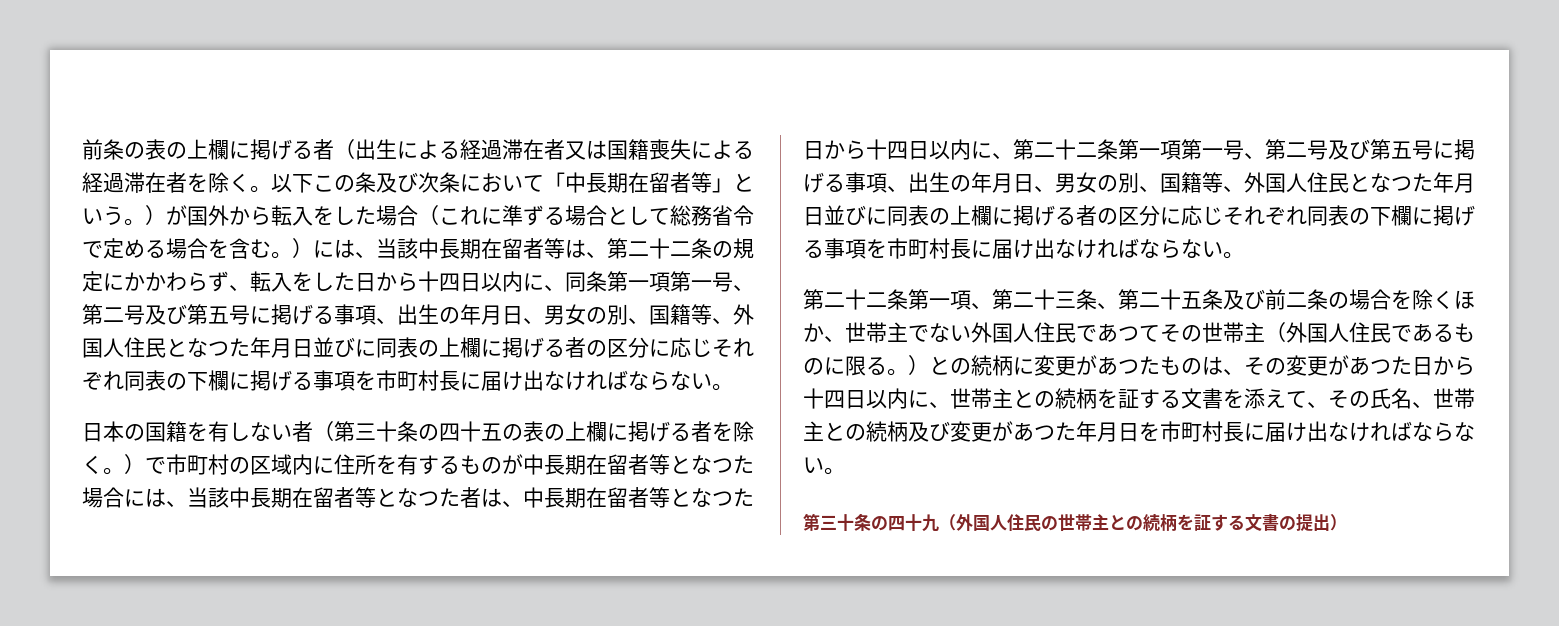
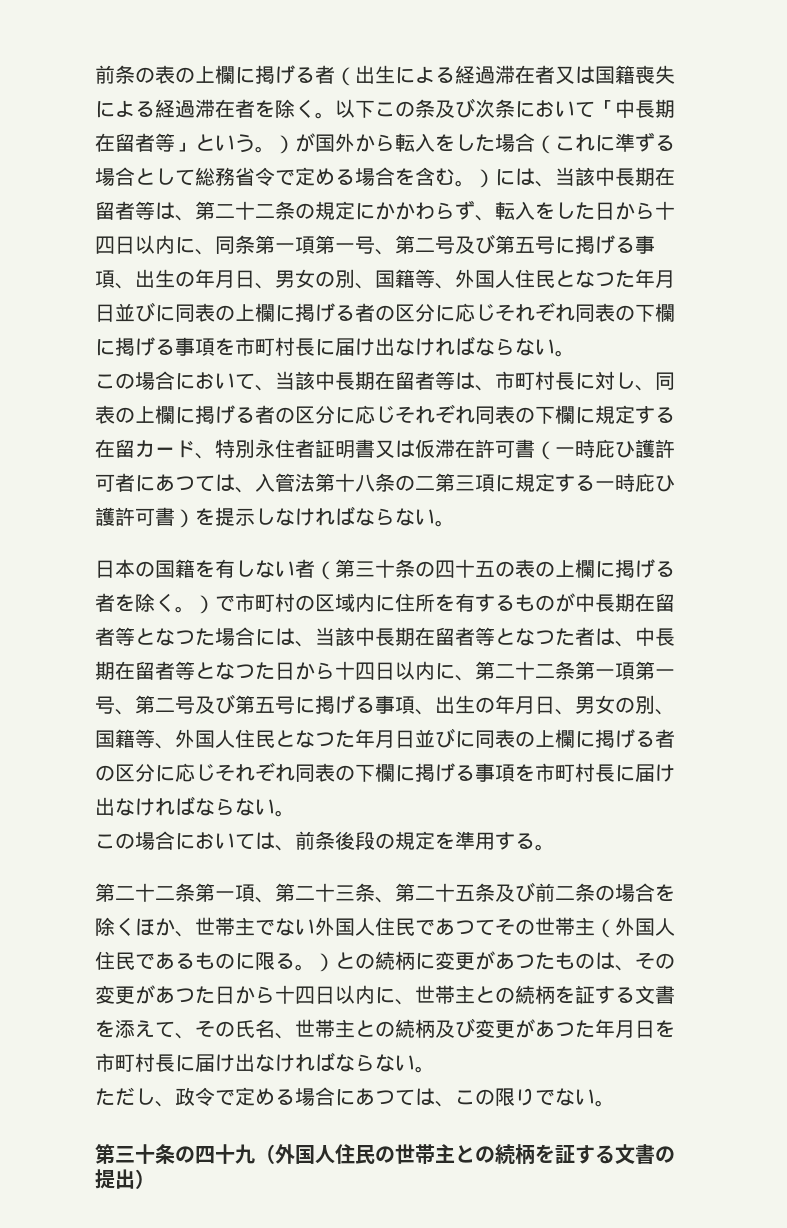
(733, 387) none -> [95,371,675,391] [95,404,675,424] [95,439,675,460] [95,473,675,493] [95,506,455,528] // この場合において、当該中長期在留者等は、市町村長に対し、同表の上欄に掲げる者の区分に応じそれぞれ同表の下欄に規定する在留カード、特別永住者証明書又は仮滞在許可書（一時庇ひ護許可者にあつては、入管法第十八条の二第三項に規定する一時庇ひ護許可書）を提示しなければならない。
(1244, 255) none -> [95,831,555,851] // この場合においては、前条後段の規定を準用する。
(845, 471) none -> [95,1087,615,1107] // ただし、政令で定める場合にあつては、この限りでない。

